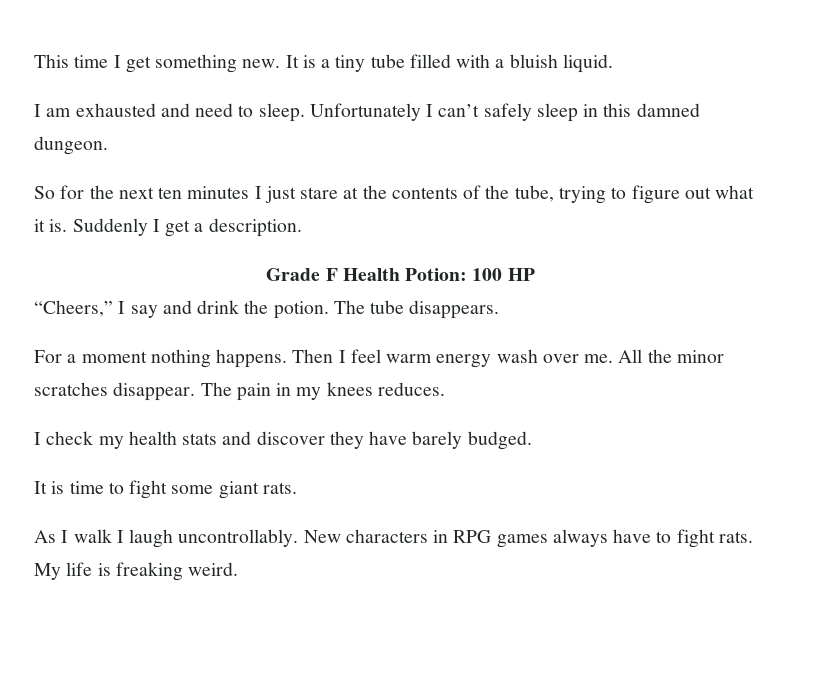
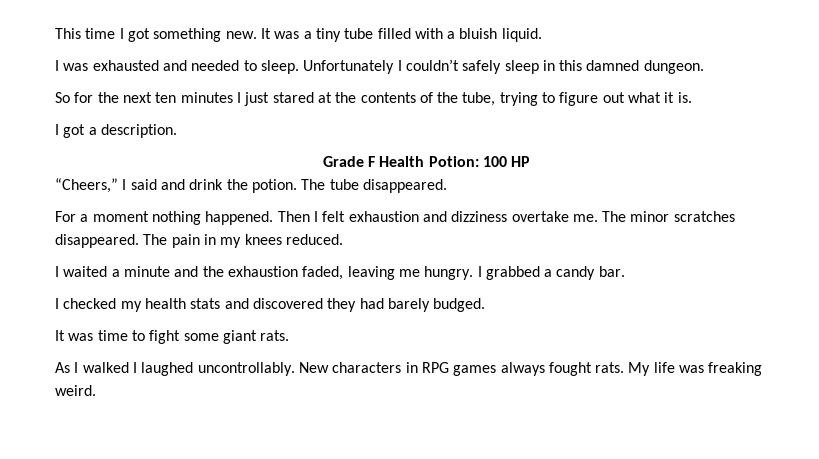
[125,56,151,73] get -> [127,28,150,42] got
[302,55,316,68] is -> [274,31,300,39] was
[46,108,72,117] am -> [63,63,89,71] was
[195,103,234,117] need -> [191,60,240,71] needed
[438,104,480,117] can’t -> [405,59,459,71] couldn’t
[300,187,339,199] stare -> [272,92,314,103] stared
[72,218,191,237] Suddenly I get -> [55,124,86,138] // I got
[130,305,158,318] say -> [130,179,157,190] said
[409,300,500,319] disappears. -> [362,179,447,193] disappeared.
[216,349,288,368] happens. -> [205,211,274,225] happened.
[350,349,672,368] feel warm energy wash over me. All the -> [322,211,627,222] felt exhaustion and dizziness overtake me. The
[113,382,196,401] disappear. -> [55,234,139,248] disappeared.
[377,382,445,396] [34,431,94,445] reduces. // I check -> [285,234,343,245] [55,266,625,280] [55,298,117,309] reduced. // I waited a minute and the exhaustion faded, leaving me hungry. I grabbed a candy bar. // I checked
[256,431,408,449] discover they have -> [252,298,384,312] discovered they had
[51,481,65,494] is -> [68,333,94,341] was
[73,529,174,548] walk I laugh -> [82,362,194,376] walked I laughed
[613,529,715,548] have to fight -> [548,362,592,376] fought
[97,563,111,576] is -> [679,365,705,373] was

